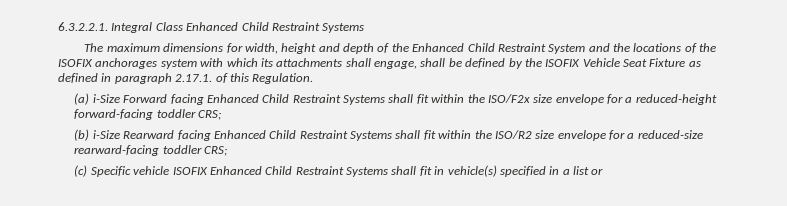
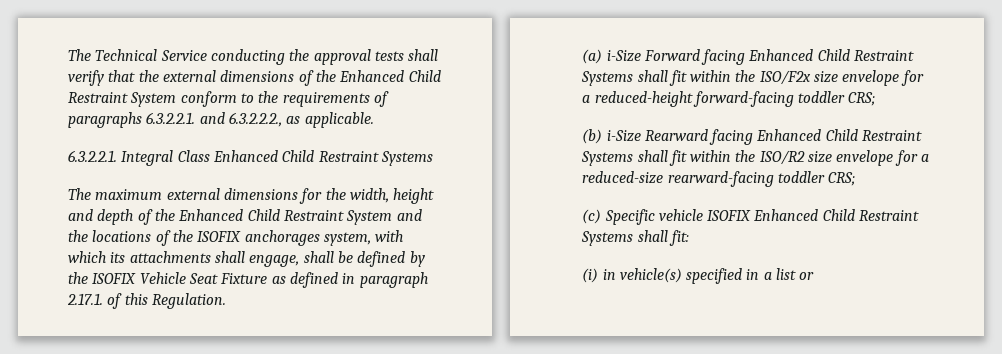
(58, 26) none -> [68,49,439,65] [68,70,441,86] [68,91,389,107] [68,112,374,128] The Technical Service conducting the approval tests shall verify that the external dimensions of the Enhanced Child Restraint System conform to the requirements of paragraphs 6.3.2.2.1. and 6.3.2.2.2., as applicable. //
(160, 47) none -> [166,188,220,200] external
(243, 48) none -> [325,188,346,200] the
[160,59,197,69] system -> [323,232,371,246] system,
[419,166,432,176] fit -> [668,230,689,246] [582,268,599,283] fit: // (i)

